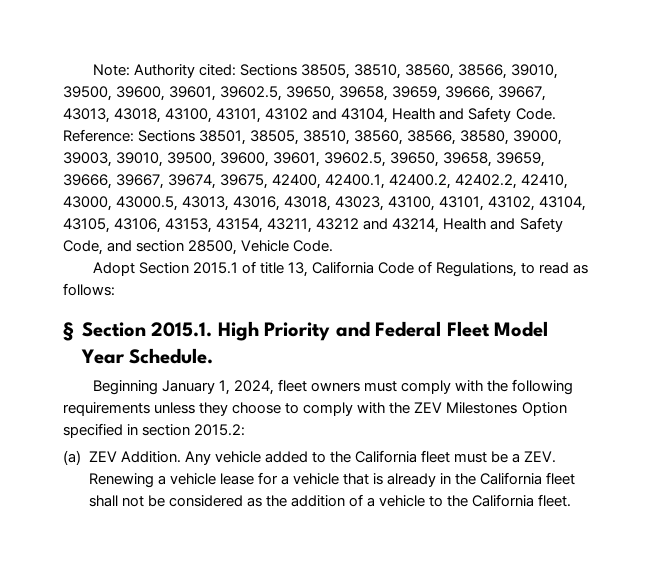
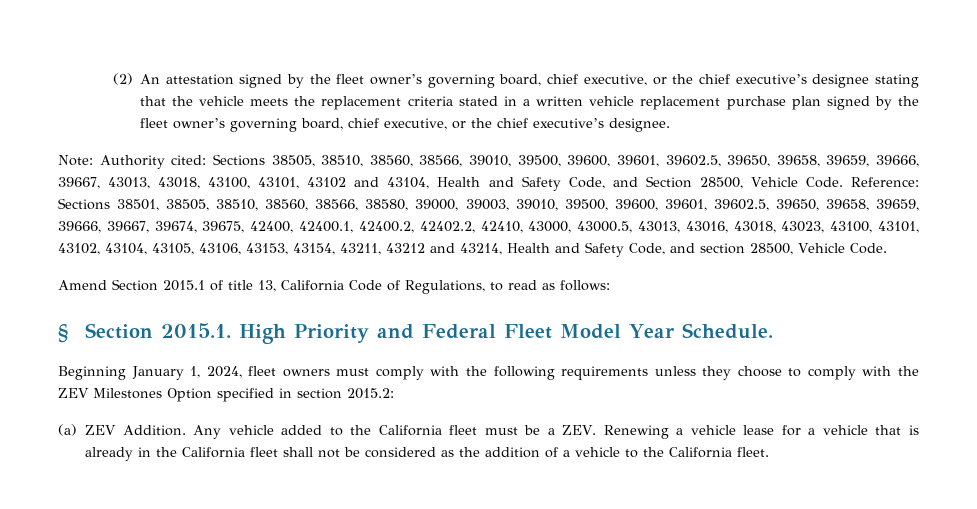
(92, 70) none -> [112,73,919,88] [139,96,919,110] [139,118,670,132] (2) An attestation signed by the fleet owner’s governing board, chief executive, or the chief executive’s designee stating that the vehicle meets the replacement criteria stated in a written vehicle replacement purchase plan signed by the fleet owner’s governing board, chief executive, or the chief executive’s designee. //
(512, 114) none -> [568,176,798,189] Code, and Section 28500, Vehicle
[92,262,135,276] Adopt -> [58,280,107,290] Amend

